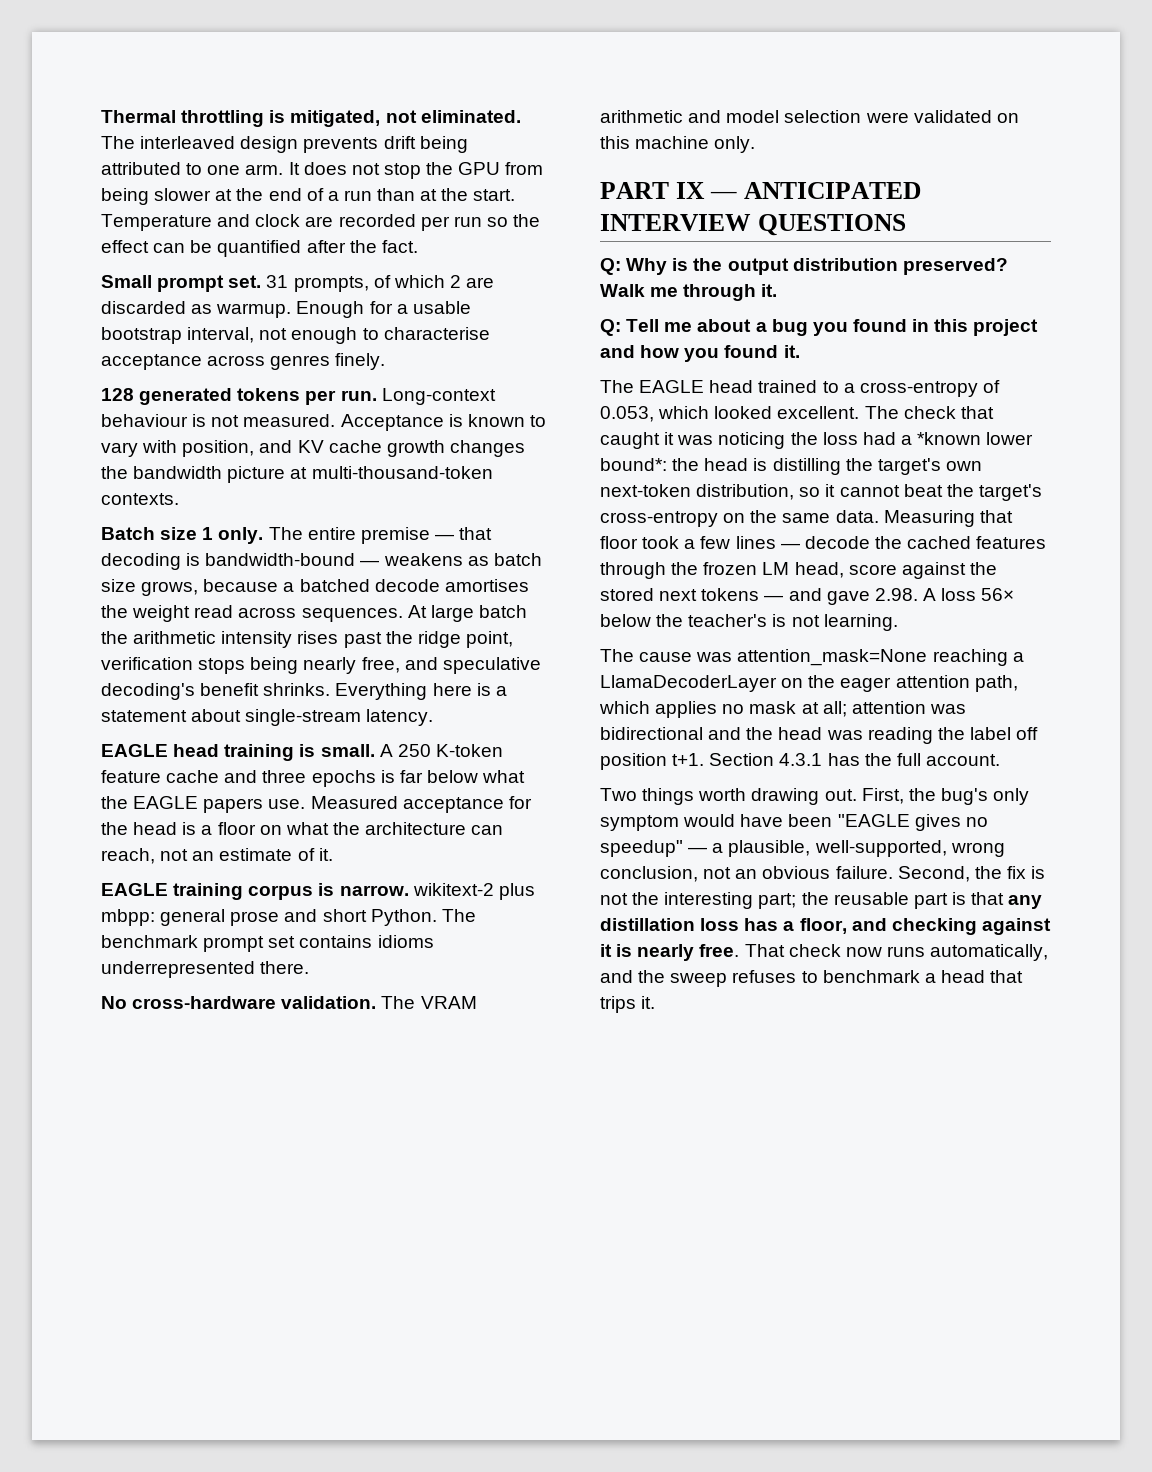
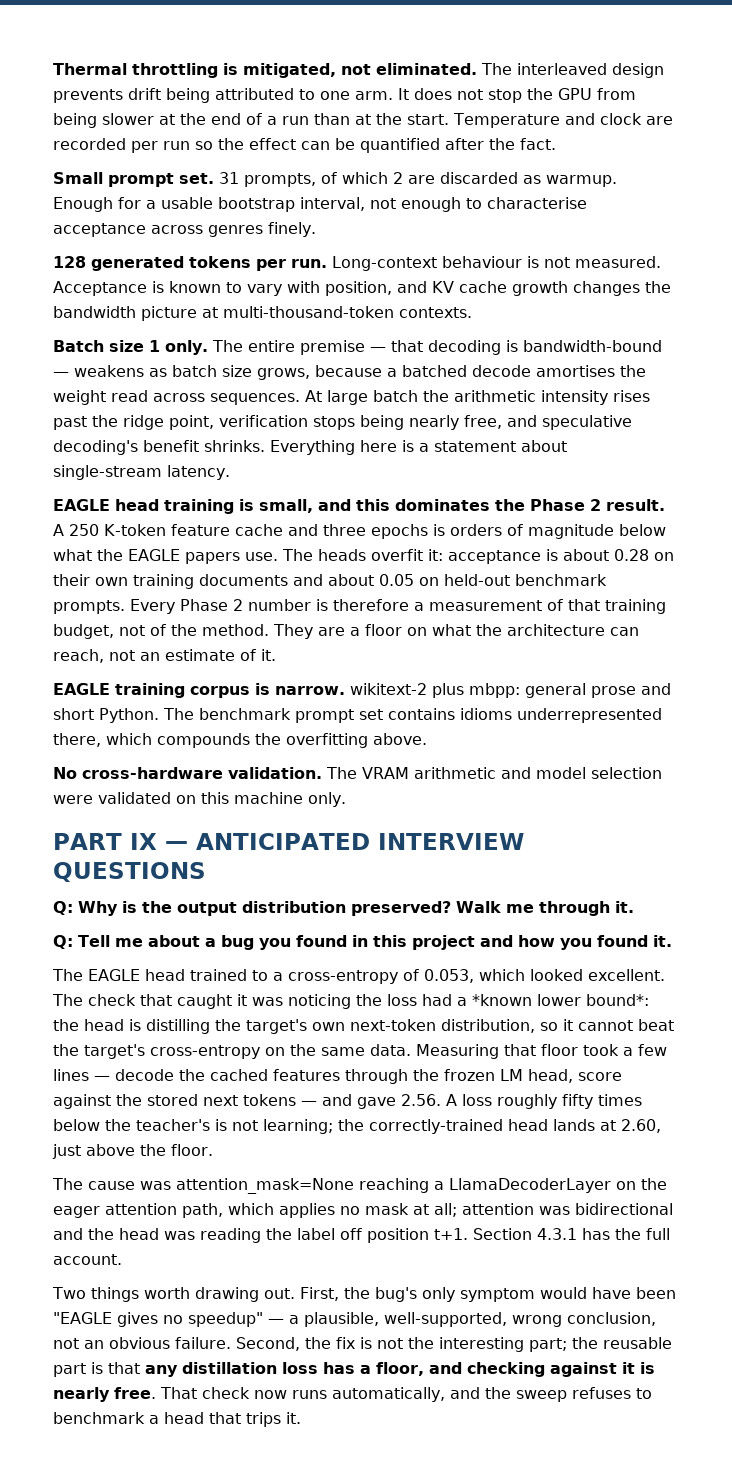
[320,744,375,757] small. -> [259,499,665,513] small, and this dominates the Phase 2 result.
[399,770,423,783] far -> [449,524,614,539] orders of magnitude
[310,796,532,813] [101,822,197,835] Measured acceptance for the head is -> [282,549,674,564] [53,574,607,589] [53,599,666,614] [53,624,345,639] The heads overfit it: acceptance is about 0.28 on their own training documents and about 0.05 on held-out benchmark prompts. Every Phase 2 number is therefore a measurement of that training budget, not of the method. They are
[260,961,310,974] there. -> [53,733,427,748] there, which compounds the overfitting above.
[874,588,918,601] 2.98. -> [401,1094,441,1106] 2.56.
[981,588,1015,601] 56× -> [497,1094,642,1109] roughly fifty times
[823,614,898,631] learning. -> [263,1119,661,1134] [52,1144,213,1159] learning; the correctly-trained head lands at 2.60, just above the floor.

